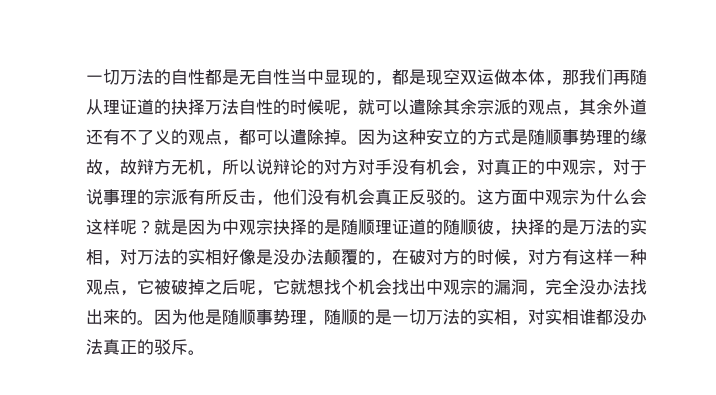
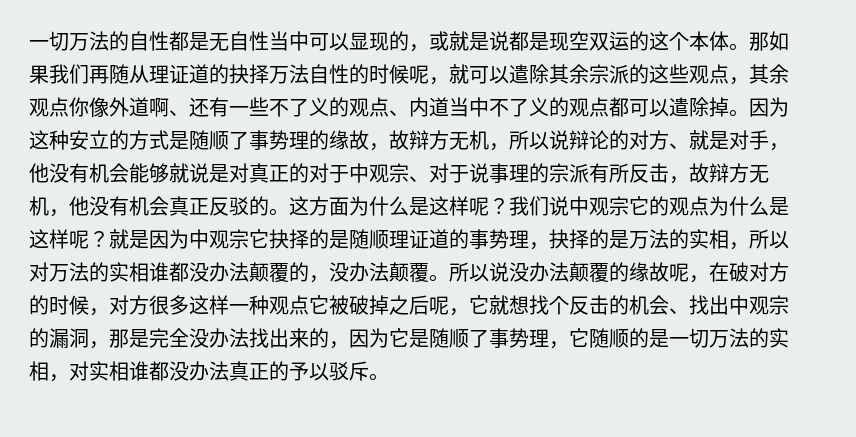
(324, 77) none -> [309,33,349,51] 可以
(392, 83) none -> [429,31,509,51] 或就是说
[494,69,579,86] 做本体，那 -> [629,31,789,51] [29,65,49,84] 的这个本体。那如果
(528, 107) none -> [649,64,689,84] 这些
[613,99,647,115] [86,129,239,146] 外道还有不了义的观点， -> [29,97,609,117] 观点你像外道啊、还有一些不了义的观点、内道当中不了义的观点
(562, 137) none -> [229,131,249,150] 了
[358,159,613,176] 对手没有机会，对真正的中观宗， -> [669,130,789,151] [29,163,429,183] 、就是对手，他没有机会能够就说是对真正的对于中观宗、
[273,189,307,205] 他们 -> [689,163,769,183] [29,196,89,217] 故辩方无机，他
[528,189,647,205] 中观宗为什么会 -> [349,196,789,216] 为什么是这样呢？我们说中观宗它的观点为什么是
(273, 227) none -> [249,229,269,248] 它
[443,219,494,235] 随顺彼 -> [469,229,529,249] 事势理
(120, 263) none -> [749,229,789,249] 所以
[222,249,273,265] 好像是 -> [149,262,189,282] 谁都
(392, 263) none -> [329,262,709,283] 没办法颠覆。所以说没办法颠覆的缘故呢，
[562,249,579,265] 有 -> [149,295,189,315] 很多
[120,290,137,296] ， -> (309, 305) none
[358,279,392,295] 机会 -> [569,295,689,315] 反击的机会、
(545, 293) none -> [109,329,149,348] 那是
[137,309,324,326] 。因为他是随顺事势理， -> [329,328,589,349] ，因为它是随顺了事势理，它
(154, 347) none -> [289,362,329,381] 予以

